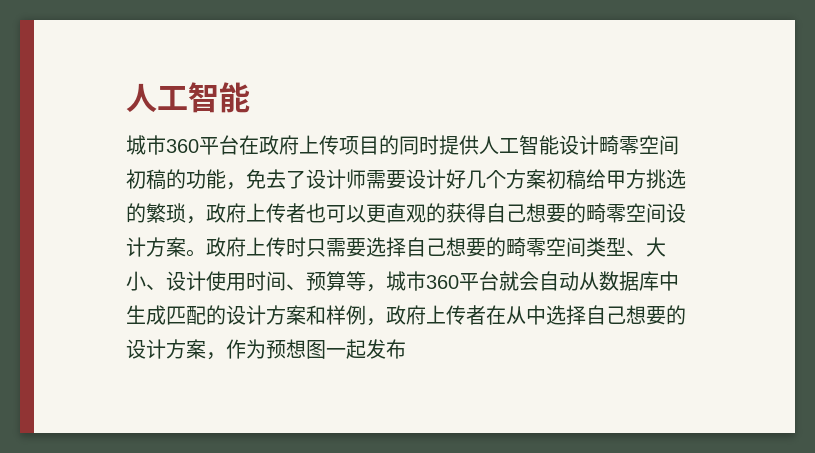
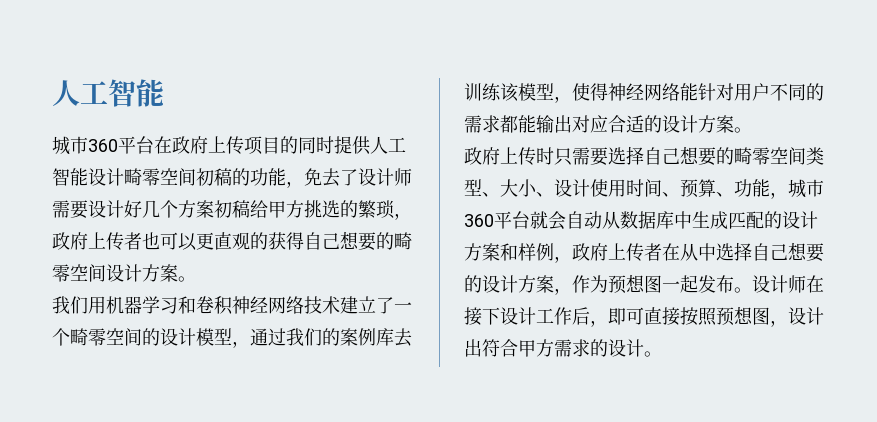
(206, 253) none -> [52,296,412,315] [52,328,412,348] [464,83,824,103] [464,115,752,133] // 我们用机器学习和卷积神经网络技术建立了一个畸零空间的设计模型，通过我们的案例库去训练该模型，使得神经网络能针对用户不同的需求都能输出对应合适的设计方案。 //
[346,271,366,291] 等 -> [716,179,770,197] 、功能
(406, 349) none -> [734,275,824,293] [464,306,824,327] [464,339,662,357] 。设计师在接下设计工作后，即可直接按照预想图，设计出符合甲方需求的设计。

